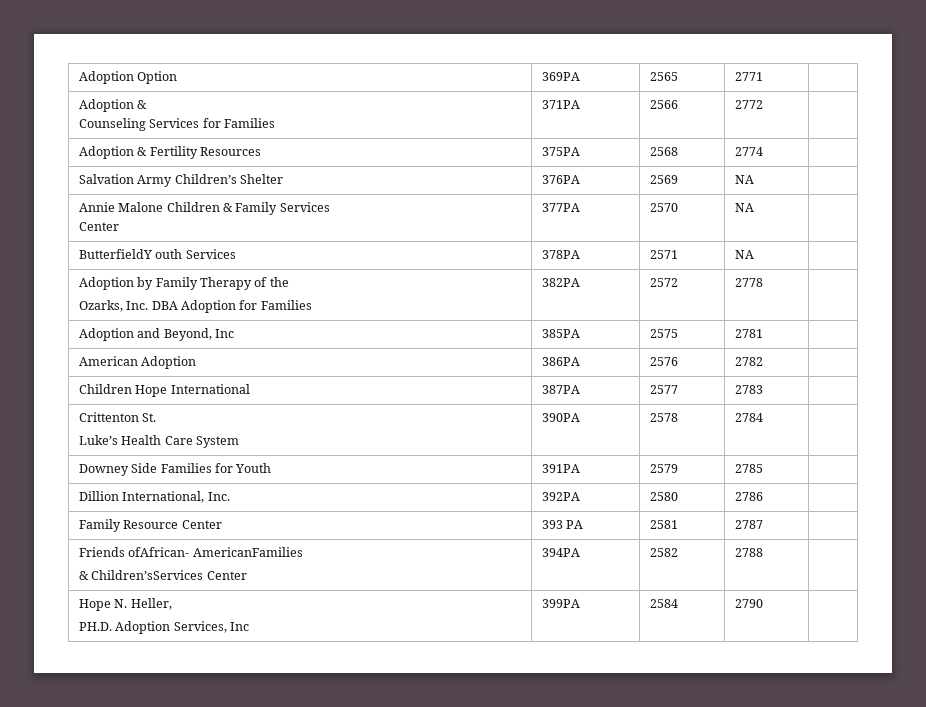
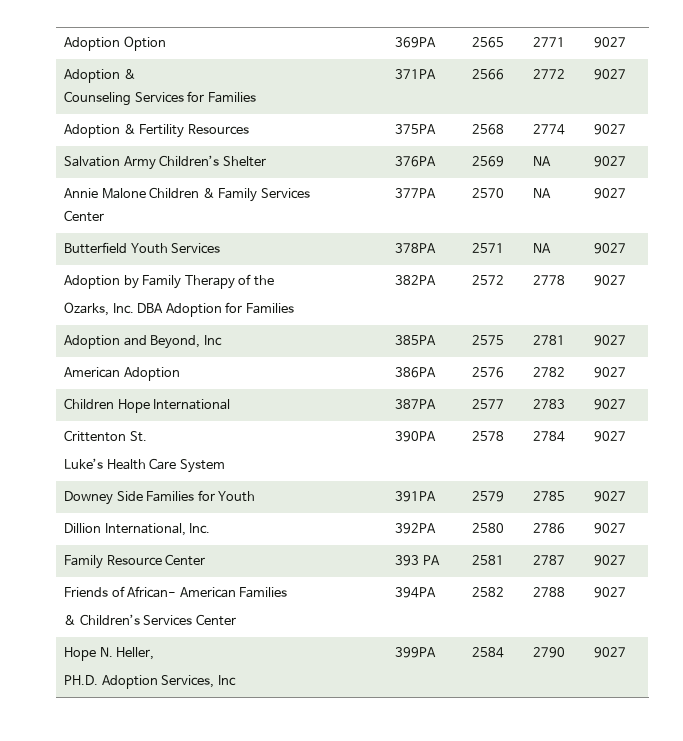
(763, 76) none -> [594,37,627,48] 9027
(763, 104) none -> [594,69,627,80] 9027
(763, 151) none -> [594,124,627,135] 9027
(754, 179) none -> [594,156,627,167] 9027
[78,249,183,259] // ButterfieldY outh -> [594,188,627,199] [64,242,168,254] 9027 // Butterfield Youth
(754, 254) none -> [594,243,627,254] 9027
(763, 282) none -> [594,275,627,286] 9027
(763, 333) none -> [594,335,627,346] 9027
(763, 361) none -> [594,367,627,378] 9027
(763, 389) none -> [594,399,627,410] 9027
(763, 417) none -> [594,431,627,442] 9027
(763, 468) none -> [594,491,627,502] 9027
(763, 496) none -> [594,523,627,534] 9027
(763, 524) none -> [594,555,627,566] 9027
[128,547,303,557] [78,570,204,580] ofAfrican- AmericanFamilies // & Children’sServices -> [111,586,288,598] [64,614,193,626] of African- American Families // & Children’s Services
(763, 552) none -> [594,587,627,598] 9027
(763, 603) none -> [594,647,627,658] 9027

